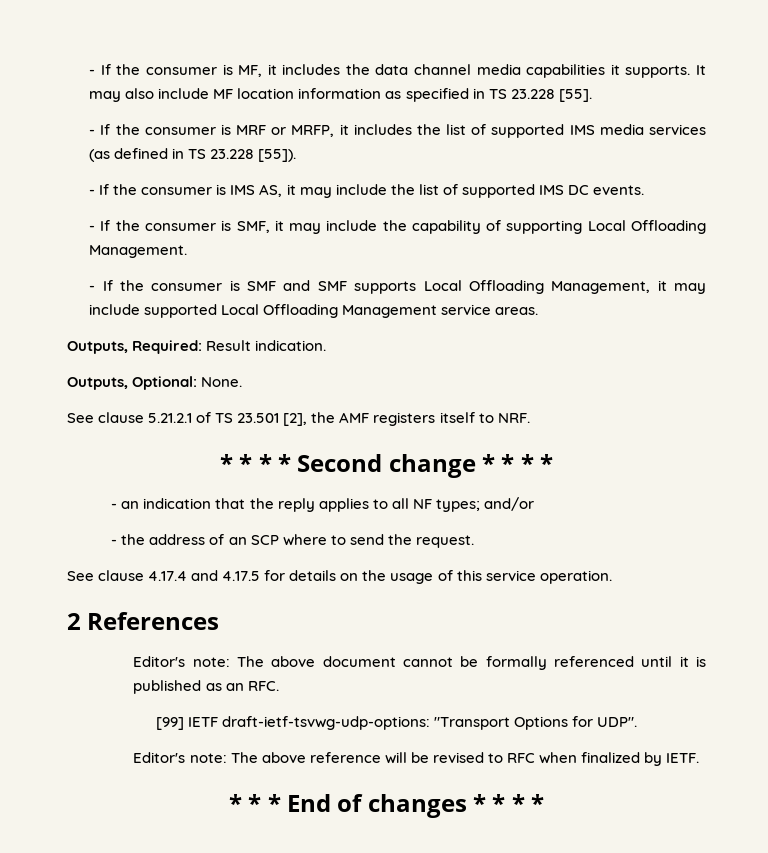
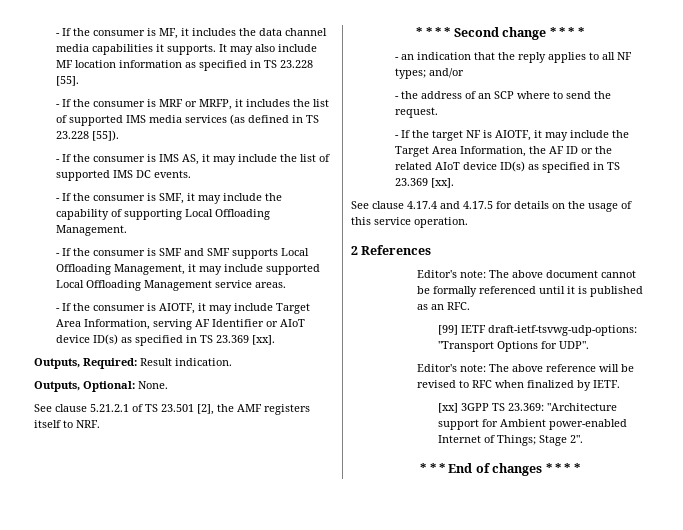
(539, 311) none -> [55,303,310,314] [55,319,305,330] [55,334,275,346] // - If the consumer is AIOTF, it may include Target Area Information, serving AF Identifier or AIoT device ID(s) as specified in TS 23.369 [xx].
(474, 541) none -> [394,130,629,141] [394,146,612,157] [394,161,620,173] [394,178,454,188] // - If the target NF is AIOTF, it may include the Target Area Information, the AF ID or the related AIoT device ID(s) as specified in TS 23.369 [xx].
(700, 758) none -> [438,403,618,413] [438,419,628,430] [438,435,584,446] // [xx] 3GPP TS 23.369: "Architecture support for Ambient power-enabled Internet of Things; Stage 2".

